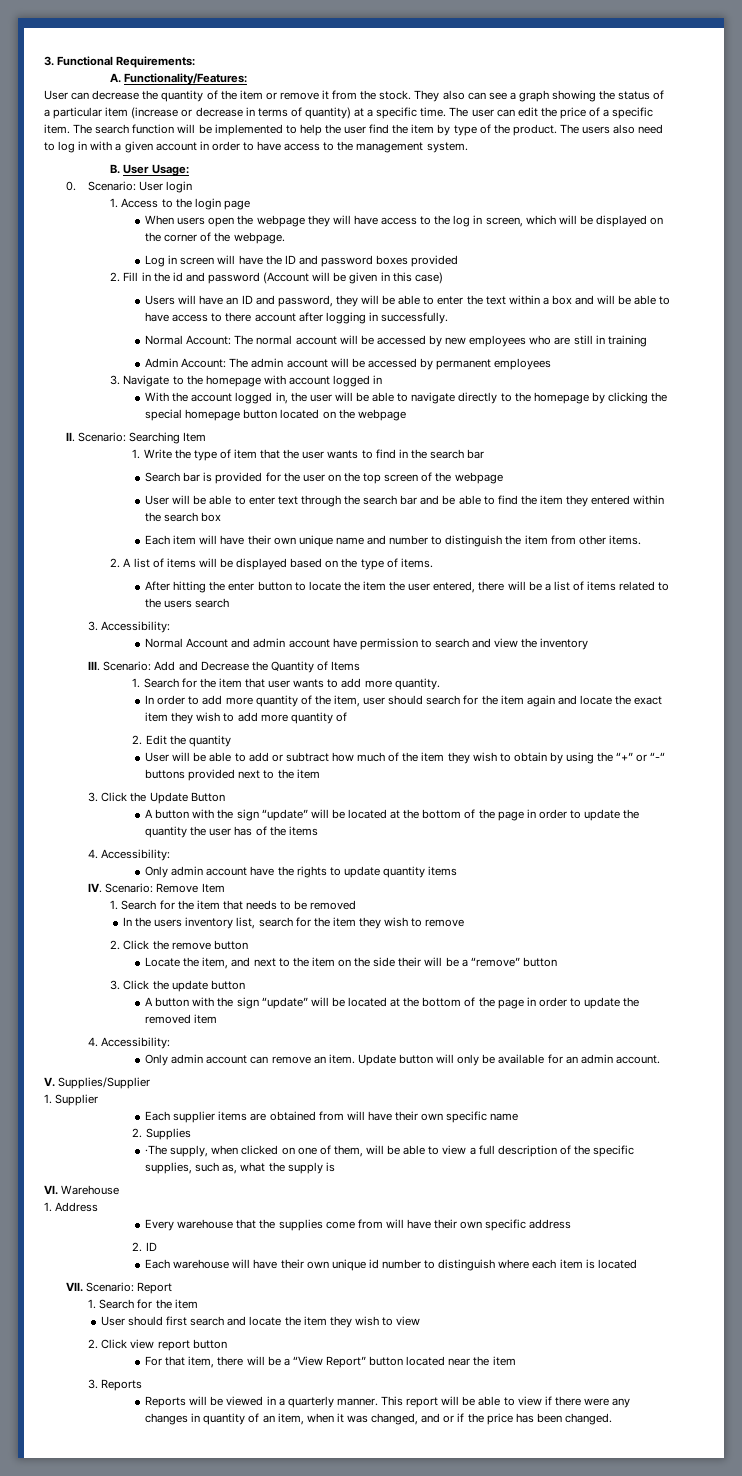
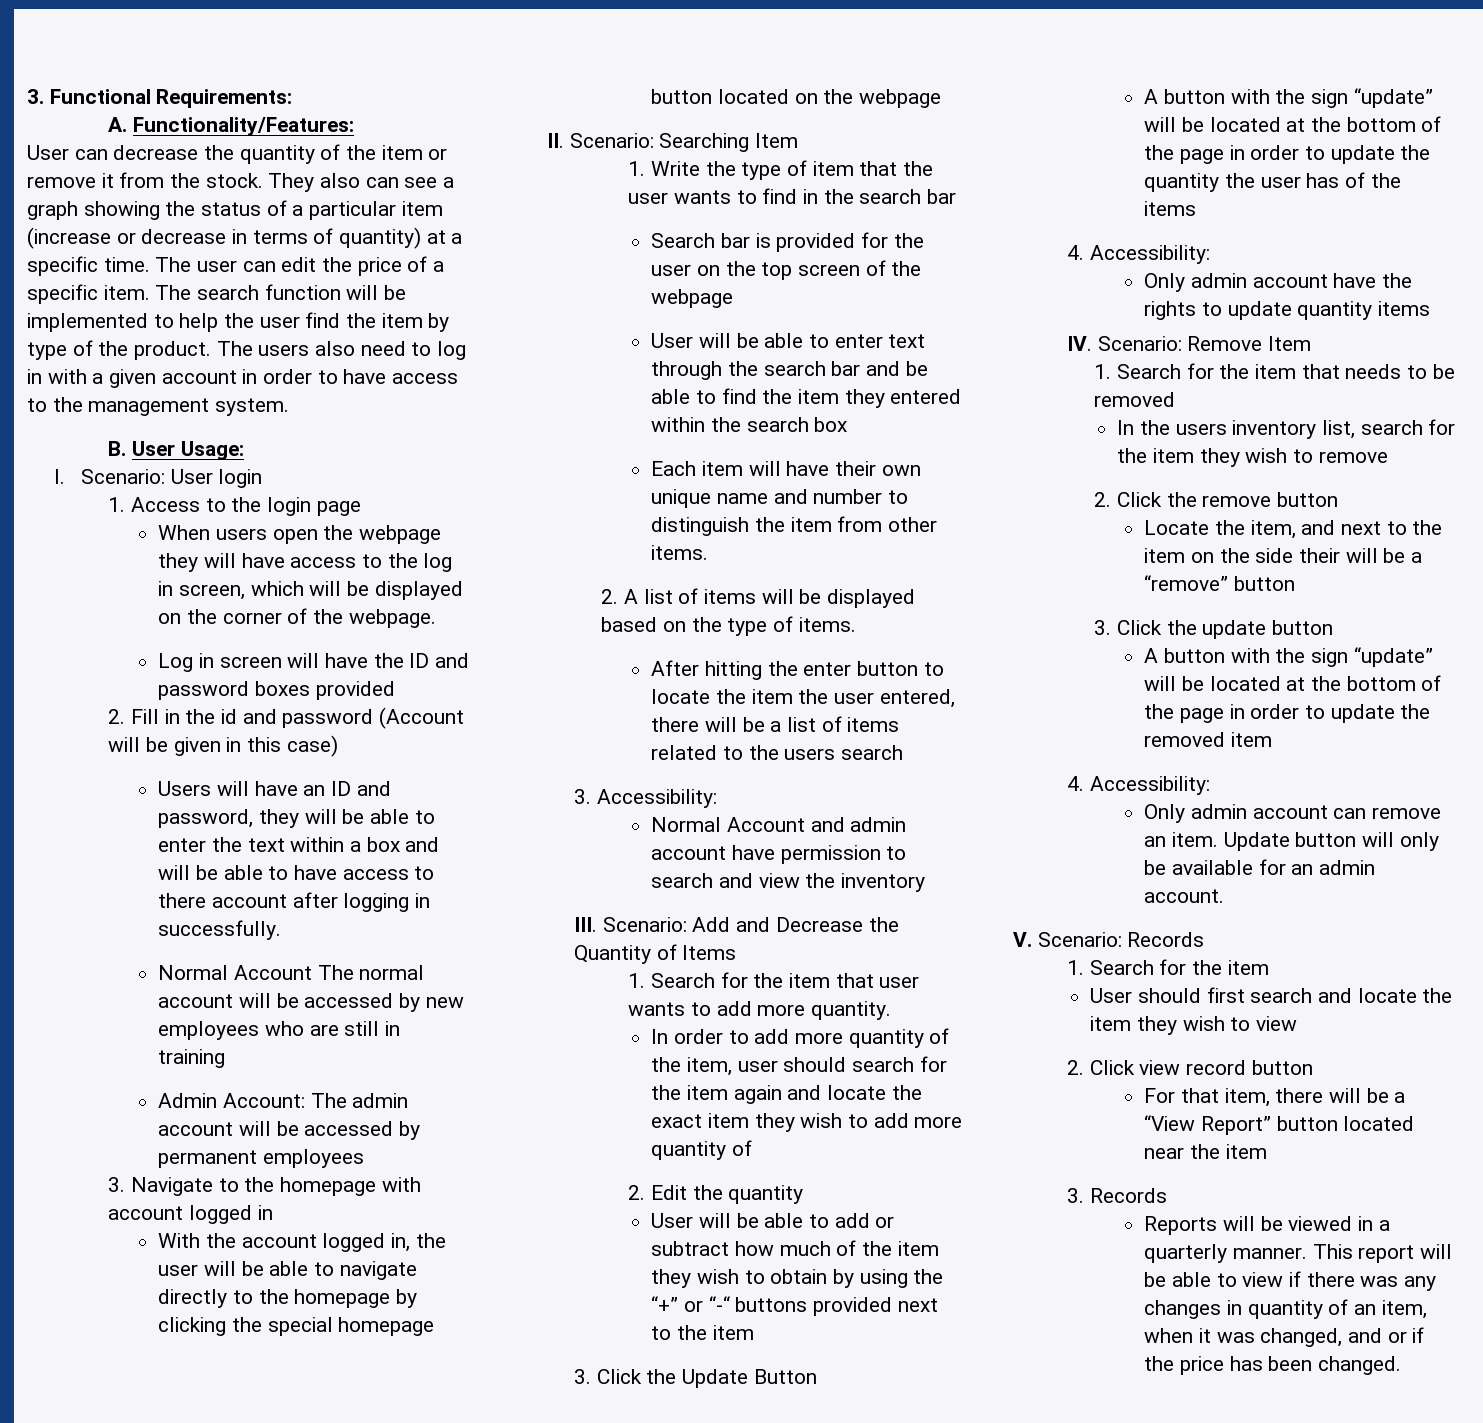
[66,181,77,191] 0. -> [54,469,66,484] I.
[186,335,232,345] Account: -> [234,965,313,980] Account
[58,1077,151,1089] [44,1094,99,1106] [145,1111,519,1123] [132,1128,191,1140] [145,1145,635,1157] [145,1162,335,1174] [44,1185,120,1195] [44,1202,99,1212] [145,1219,572,1231] [132,1242,157,1252] [145,1259,637,1271] [66,1282,173,1294] Supplies/Supplier // 1. Supplier // Each supplier items are obtained from will have their own specific name // 2. Supplies // ·The supply, when clicked on one of them, will be able to view a full description of the specific supplies, such as, what the supply is // VI. Warehouse // 1. Address // Every warehouse that the supplies come from will have their own specific address // 2. ID // Each warehouse will have their own unique id number to distinguish where each item is located // VII. Scenario: Report -> [1037,932,1205,947] Scenario: Records
[157,1340,190,1351] report -> [1186,1060,1247,1075] record
[101,1379,143,1391] Reports -> [1089,1188,1167,1203] Records
[583,1398,609,1406] were -> [1360,1276,1399,1287] was

